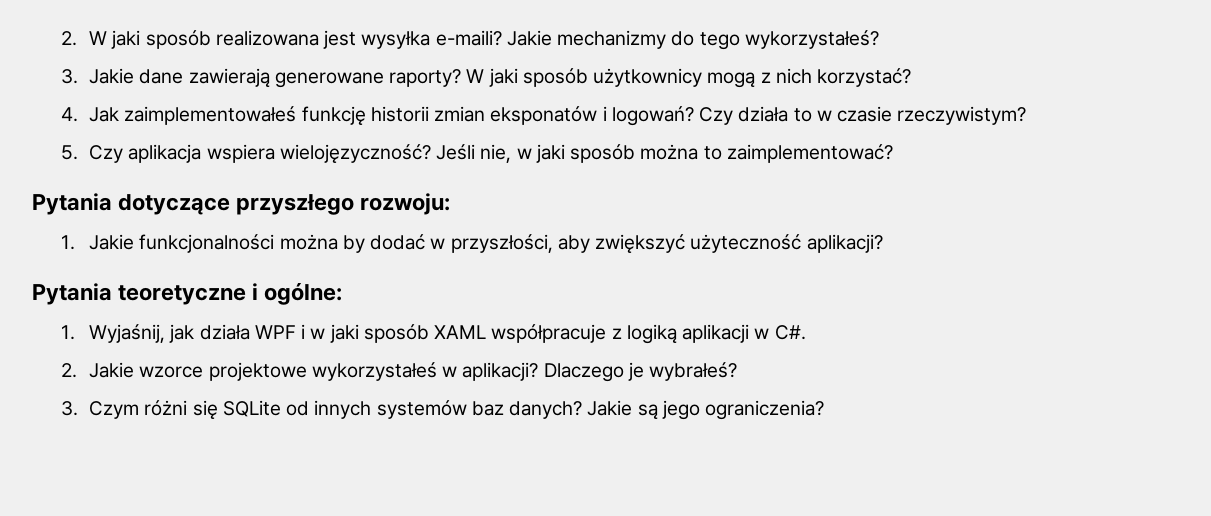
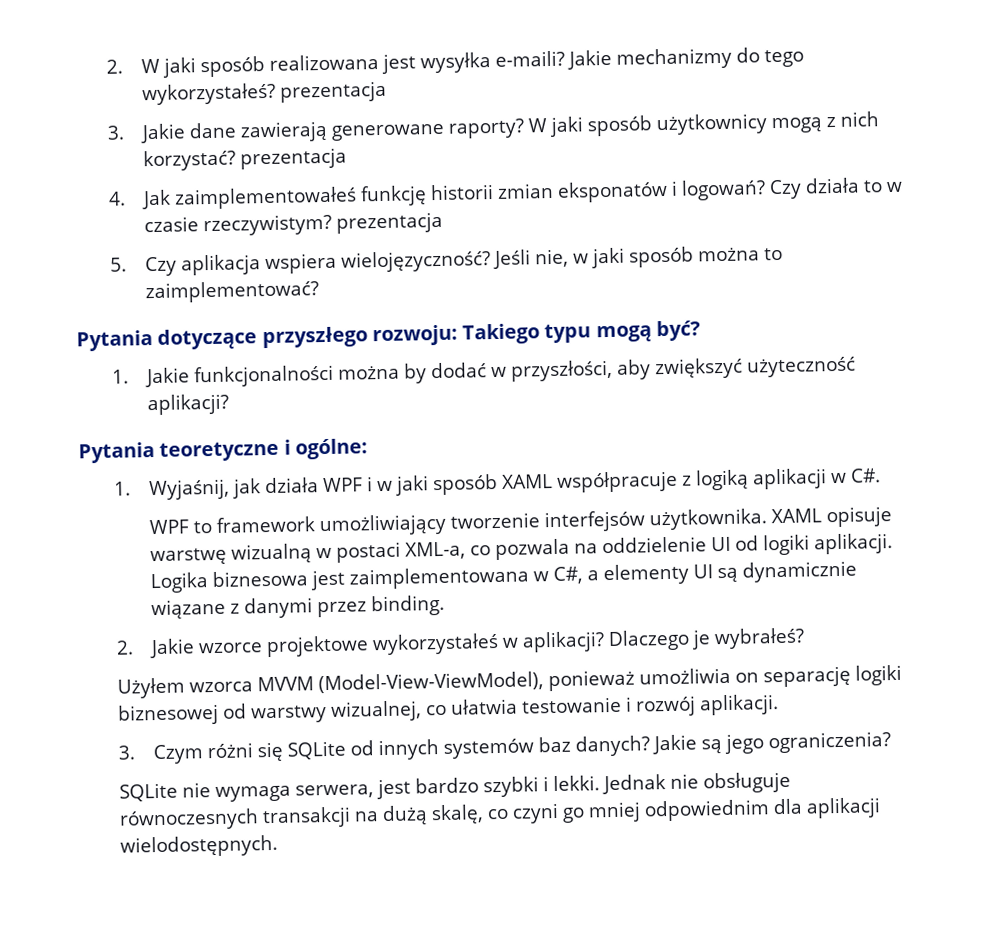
(879, 39) none -> [279,80,387,103] prezentacja
(912, 77) none -> [239,147,347,170] prezentacja
(1027, 115) none -> [335,211,443,234] prezentacja
(451, 204) none -> [462,320,701,345] Takiego typu mogą być?
(806, 332) none -> [148,506,892,537] [149,533,893,566] [149,560,857,594] [150,594,445,620] // WPF to framework umożliwiający tworzenie interfejsów użytkownika. XAML opisuje warstwę wizualną w postaci XML-a, co pozwala na oddzielenie UI od logiki aplikacji. Logika biznesowa jest zaimplementowana w C#, a elementy UI są dynamicznie wiązane z danymi przez binding.
(738, 371) none -> [116,664,902,699] [116,694,779,726] // Użyłem wzorca MVVM (Model-View-ViewModel), ponieważ umożliwia on separację logiki biznesowej od warstwy wizualnej, co ułatwia testowanie i rozwój aplikacji.
(825, 410) none -> [118,771,791,803] [118,797,881,831] [119,834,278,858] // SQLite nie wymaga serwera, jest bardzo szybki i lekki. Jednak nie obsługuje równoczesnych transakcji na dużą skalę, co czyni go mniej odpowiednim dla aplikacji wielodostępnych.

